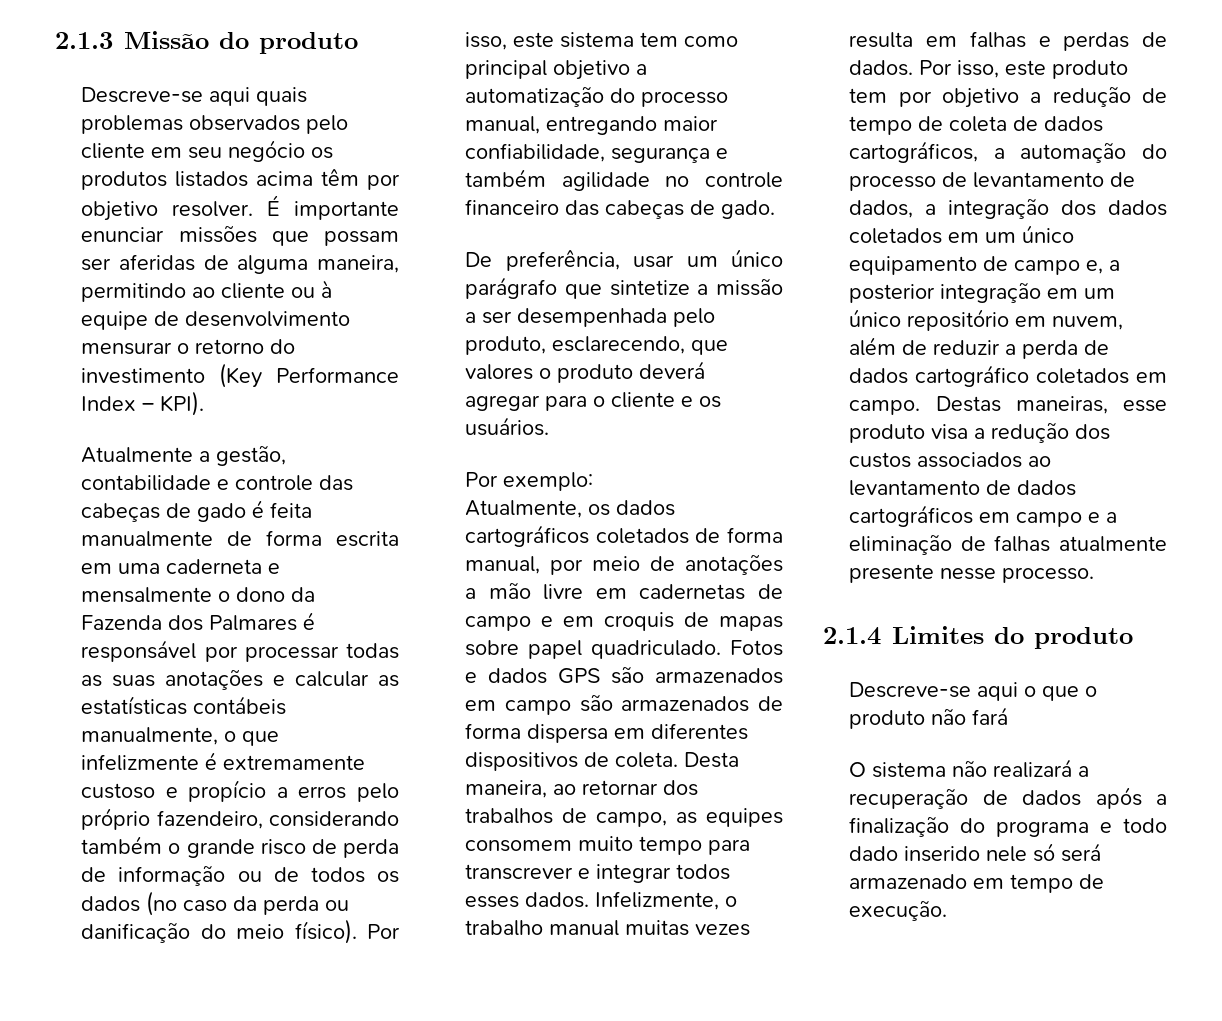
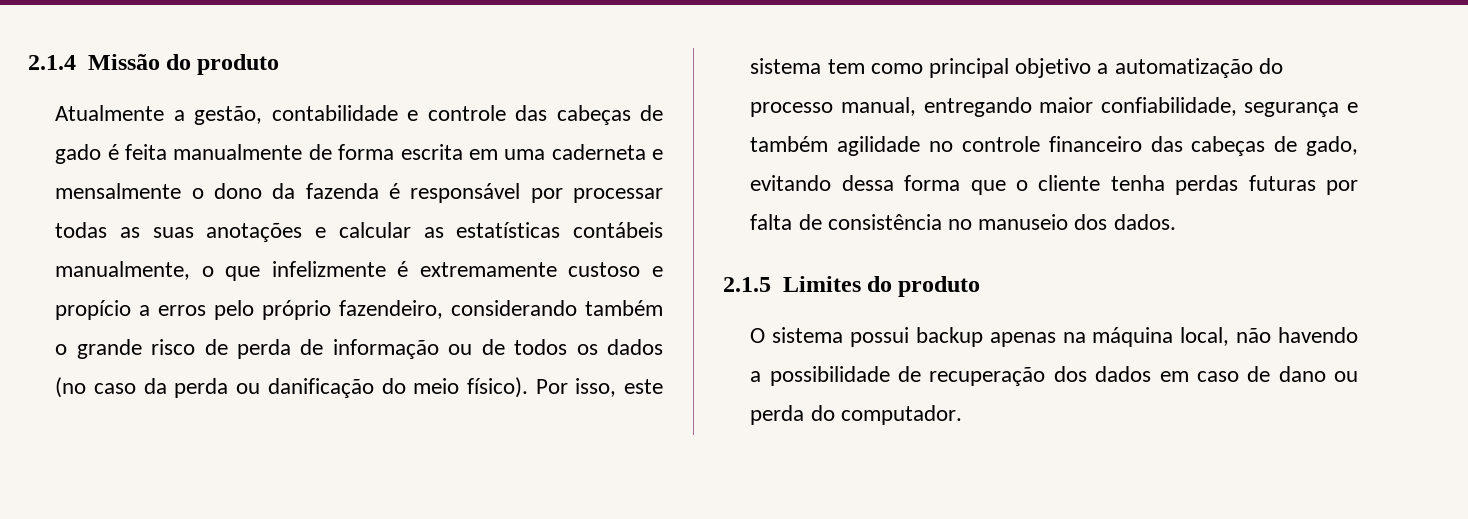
[55,32,113,49] 2.1.3 -> [28,55,76,70] 2.1.4
[81,87,308,106] [81,115,349,134] [81,140,334,162] [81,169,400,190] [81,195,399,221] [81,225,399,246] [81,254,399,274] [81,280,333,302] [81,311,351,330] [81,339,296,355] [81,363,399,388] [81,391,205,416] // Descreve-se aqui quais problemas observados pelo cliente em seu negócio os produtos listados acima têm por objetivo resolver. É importante enunciar missões que possam ser aferidas de alguma maneira, permitindo ao cliente ou à equipe de desenvolvimento mensurar o retorno do investimento (Key Performance Index – KPI). -> (280, 64) none
[81,615,298,631] Fazenda dos Palmares -> [305,183,379,199] fazenda
[721,200,776,219] [465,249,783,271] [465,277,783,299] [465,308,716,327] [465,336,729,355] [465,361,706,383] [465,392,722,411] [465,417,550,436] [465,472,594,491] [465,500,676,518] [465,525,783,547] [465,554,783,575] [465,582,783,600] [465,612,783,631] [465,640,783,659] [465,666,783,684] [465,694,783,715] [465,723,749,743] [465,752,740,771] [465,780,699,798] [465,808,783,827] [465,836,751,855] [465,864,731,883] [465,891,738,910] [465,920,751,936] [849,31,1167,51] [849,60,1129,79] [849,86,1167,108] [849,116,1104,135] [849,141,1167,163] [849,172,1136,191] [849,198,1167,219] [849,225,1075,244] [849,256,1121,275] [849,282,1116,303] [849,309,1124,331] [849,337,1110,359] [849,365,1167,387] [849,396,1167,415] [849,422,1111,443] [849,452,1052,468] [849,480,1077,496] [849,505,1118,527] [849,534,1167,555] [849,564,1095,583] [823,626,1133,649] [849,682,1098,701] [849,707,1009,729] [849,759,1090,778] [849,787,1167,809] [849,816,1167,837] [849,843,1102,862] [849,874,1105,893] [849,900,948,921] gado. // De preferência, usar um único parágrafo que sintetize a missão a ser desempenhada pelo produto, esclarecendo, que valores o produto deverá agregar para o cliente e os usuários. // Por exemplo: // Atualmente, os dados cartográficos coletados de forma manual, por meio de anotações a mão livre em cadernetas de campo e em croquis de mapas sobre papel quadriculado. Fotos e dados GPS são armazenados em campo são armazenados de forma dispersa em diferentes dispositivos de coleta. Desta maneira, ao retornar dos trabalhos de campo, as equipes consomem muito tempo para transcrever e integrar todos esses dados. Infelizmente, o trabalho manual muitas vezes resulta em falhas e perdas de dados. Por isso, este produto tem por objetivo a redução de tempo de coleta de dados cartográficos, a automação do processo de levantamento de dados, a integração dos dados coletados em um único equipamento de campo e, a posterior integração em um único repositório em nuvem, além de reduzir a perda de dados cartográfico coletados em campo. Destas maneiras, esse produto visa a redução dos custos associados ao levantamento de dados cartográficos em campo e a eliminação de falhas atualmente presente nesse processo. // 2.1.4 Limites do produto // Descreve-se aqui o que o produto não fará // O sistema não realizará a recuperação de dados após a finalização do programa e todo dado inserido nele só será armazenado em tempo de execução. -> [1306,136,1358,156] [750,175,1358,195] [750,214,1176,230] [723,276,981,297] [750,327,1358,347] [750,366,1358,386] [750,405,962,425] gado, evitando dessa forma que o cliente tenha perdas futuras por falta de consistência no manuseio dos dados. // 2.1.5 Limites do produto // O sistema possui backup apenas na máquina local, não havendo a possibilidade de recuperação dos dados em caso de dano ou perda do computador.

